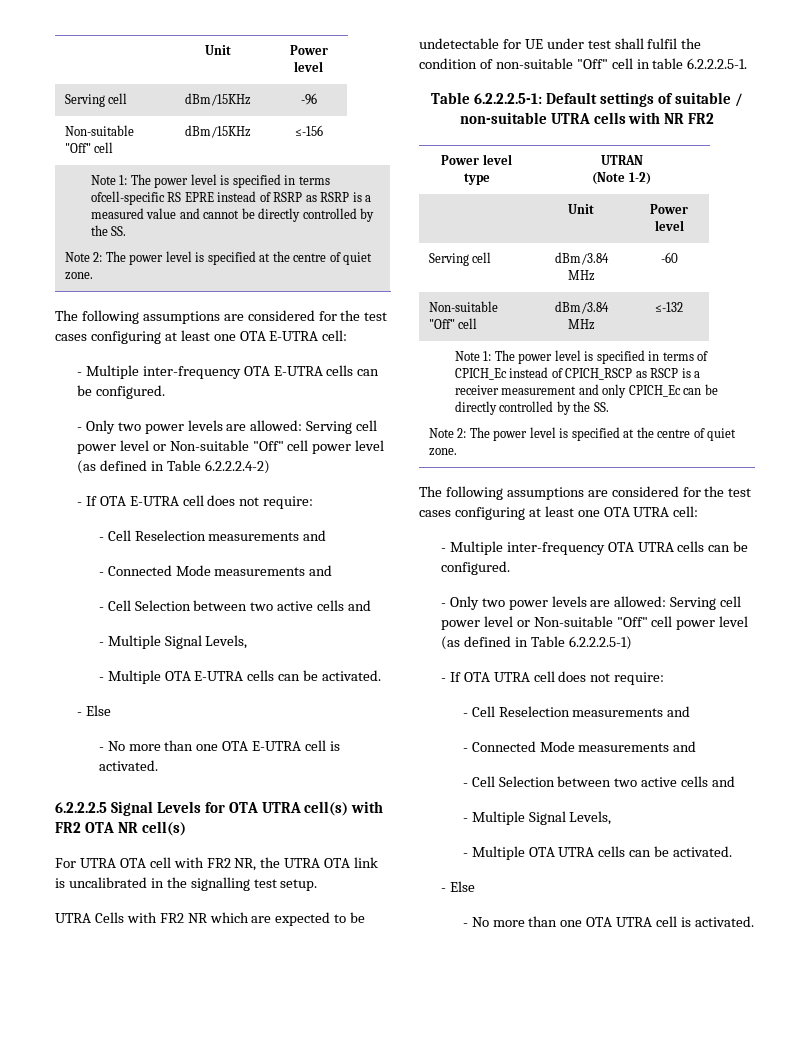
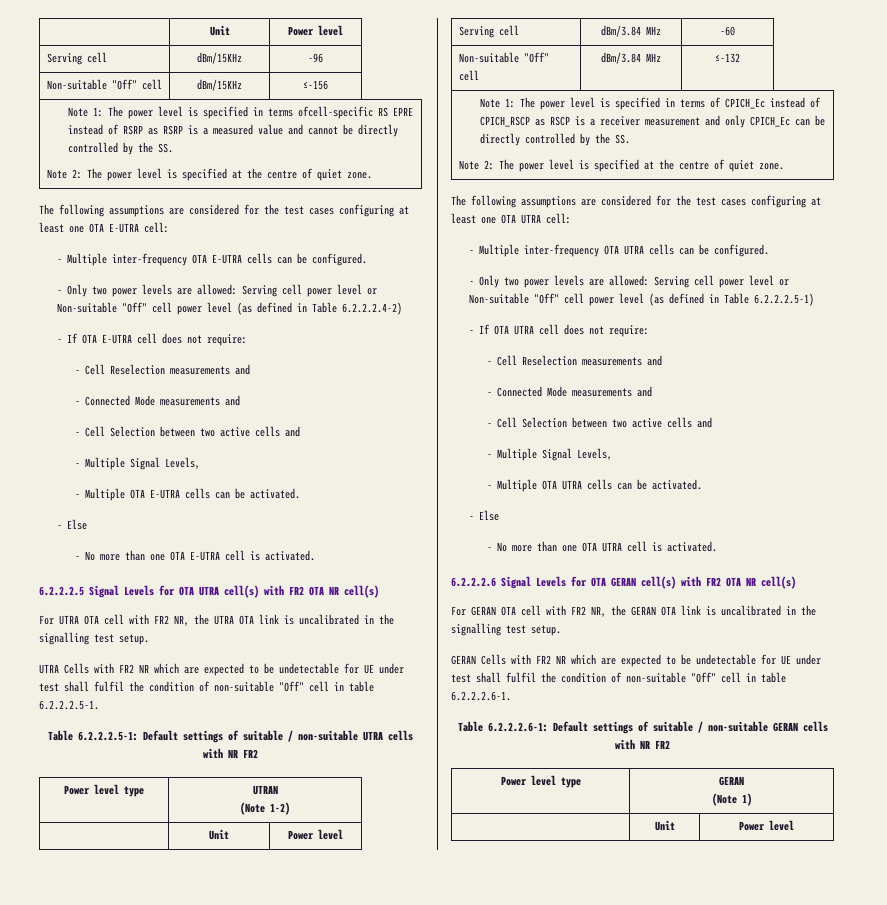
(754, 921) none -> [451,576,796,589] [451,605,816,617] [451,623,561,636] [451,654,821,667] [451,672,786,683] [451,691,511,701] [457,721,828,734] [615,739,670,749] [500,775,581,788] [719,776,744,786] [711,793,752,806] [654,820,675,831] [739,820,794,831] // 6.2.2.2.6 Signal Levels for OTA GERAN cell(s) with FR2 OTA NR cell(s) // For GERAN OTA cell with FR2 NR, the GERAN OTA link is uncalibrated in the signalling test setup. // GERAN Cells with FR2 NR which are expected to be undetectable for UE under test shall fulfil the condition of non-suitable "Off" cell in table 6.2.2.2.6-1. // Table 6.2.2.2.6-1: Default settings of suitable / non-suitable GERAN cells with NR FR2 // Power level type | GERAN // (Note 1) // | Unit | Power level

